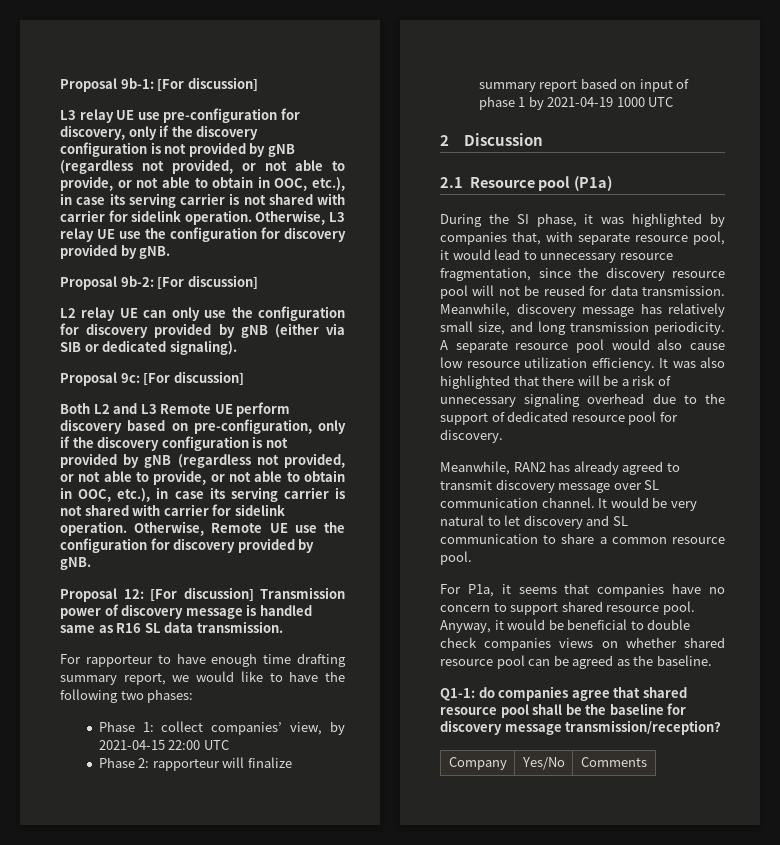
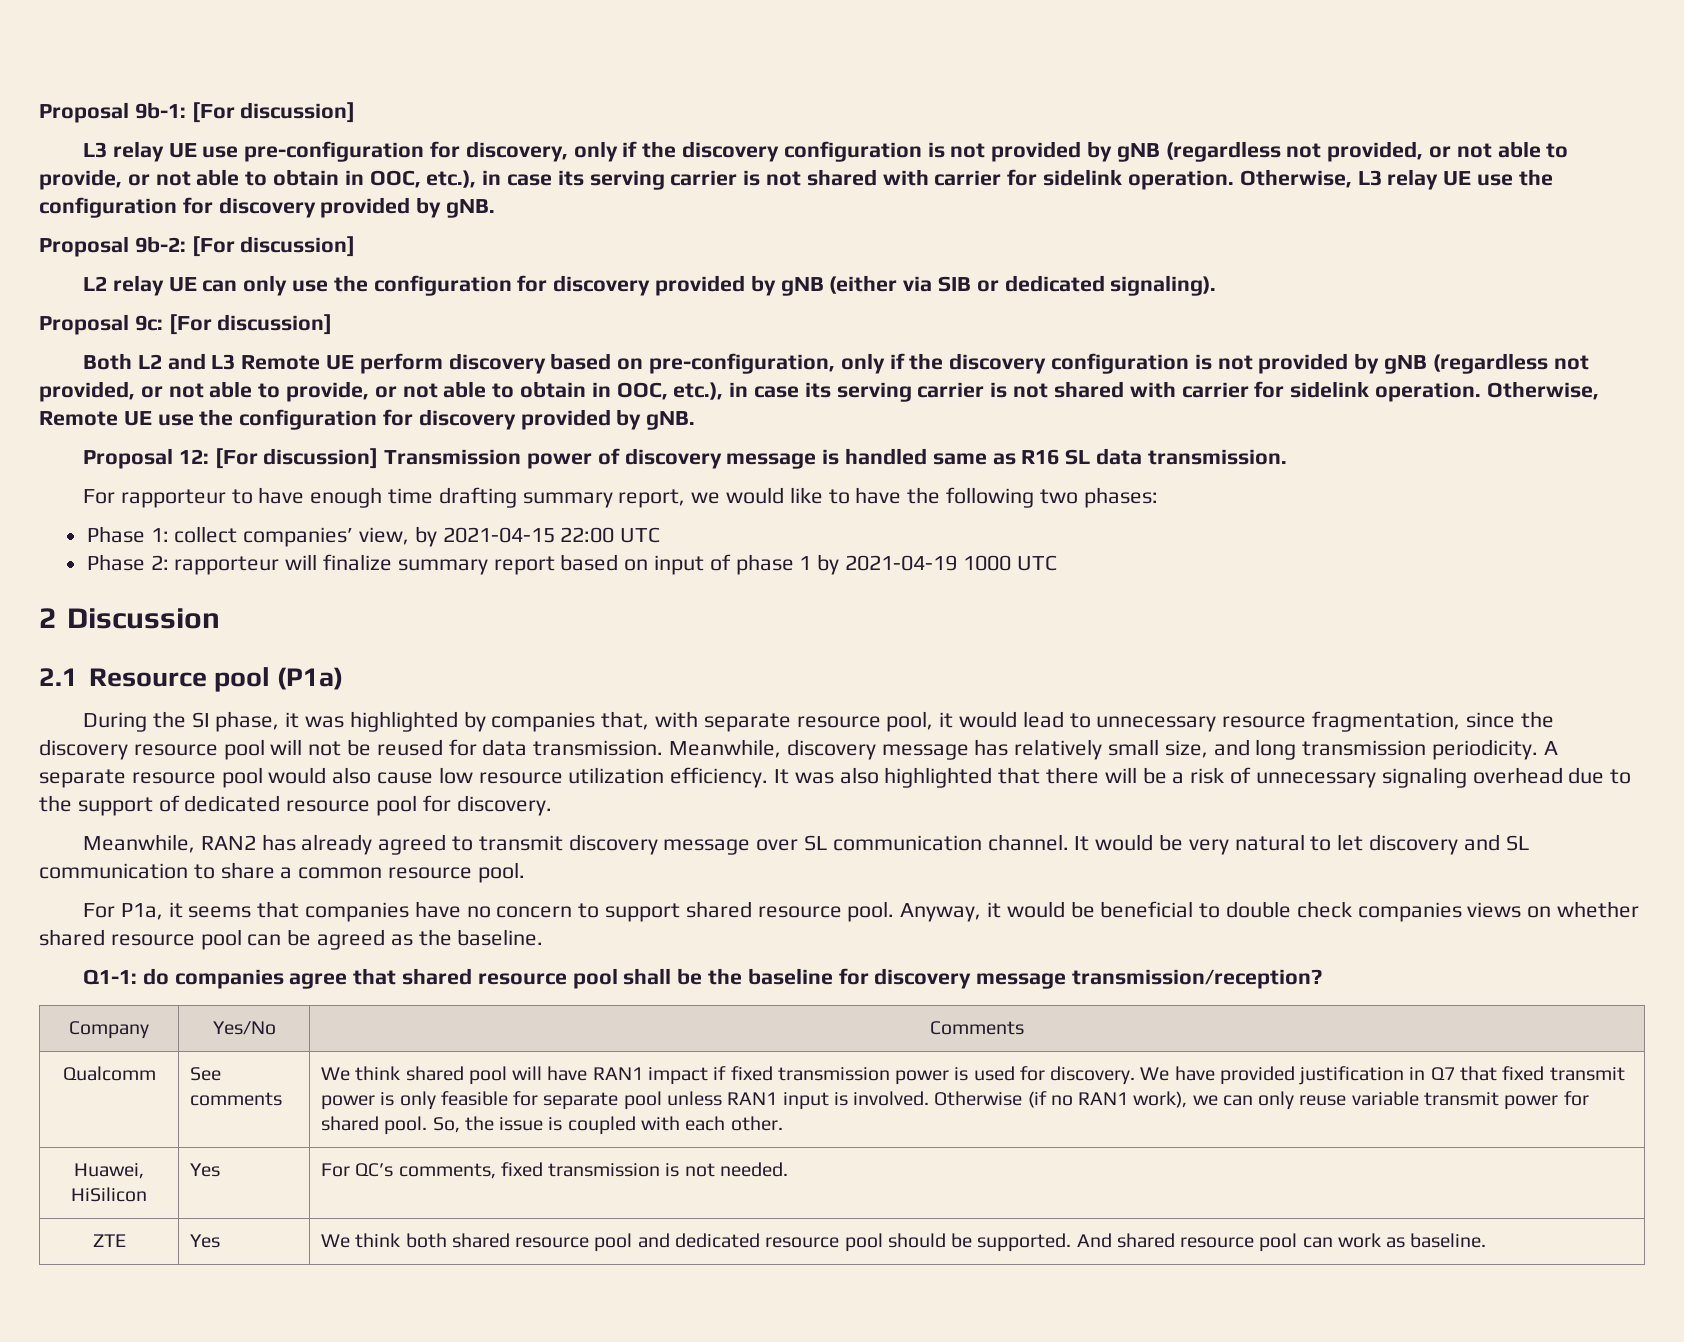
(647, 762) none -> [62,1066,156,1081] [190,1067,222,1081] [190,1092,283,1106] [321,1066,1625,1085] [321,1091,1589,1110] [321,1116,783,1135] [74,1163,144,1179] [71,1187,147,1202] [190,1163,221,1177] [321,1162,789,1179] [92,1234,126,1247] [190,1234,221,1248] [321,1233,1487,1252] // Qualcomm | See comments | We think shared pool will have RAN1 impact if fixed transmission power is used for discovery. We have provided justification in Q7 that fixed transmit power is only feasible for separate pool unless RAN1 input is involved. Otherwise (if no RAN1 work), we can only reuse variable transmit power for shared pool. So, the issue is coupled with each other. // Huawei, HiSilicon | Yes | For QC’s comments, fixed transmission is not needed. // ZTE | Yes | We think both shared resource pool and dedicated resource pool should be supported. And shared resource pool can work as baseline.

